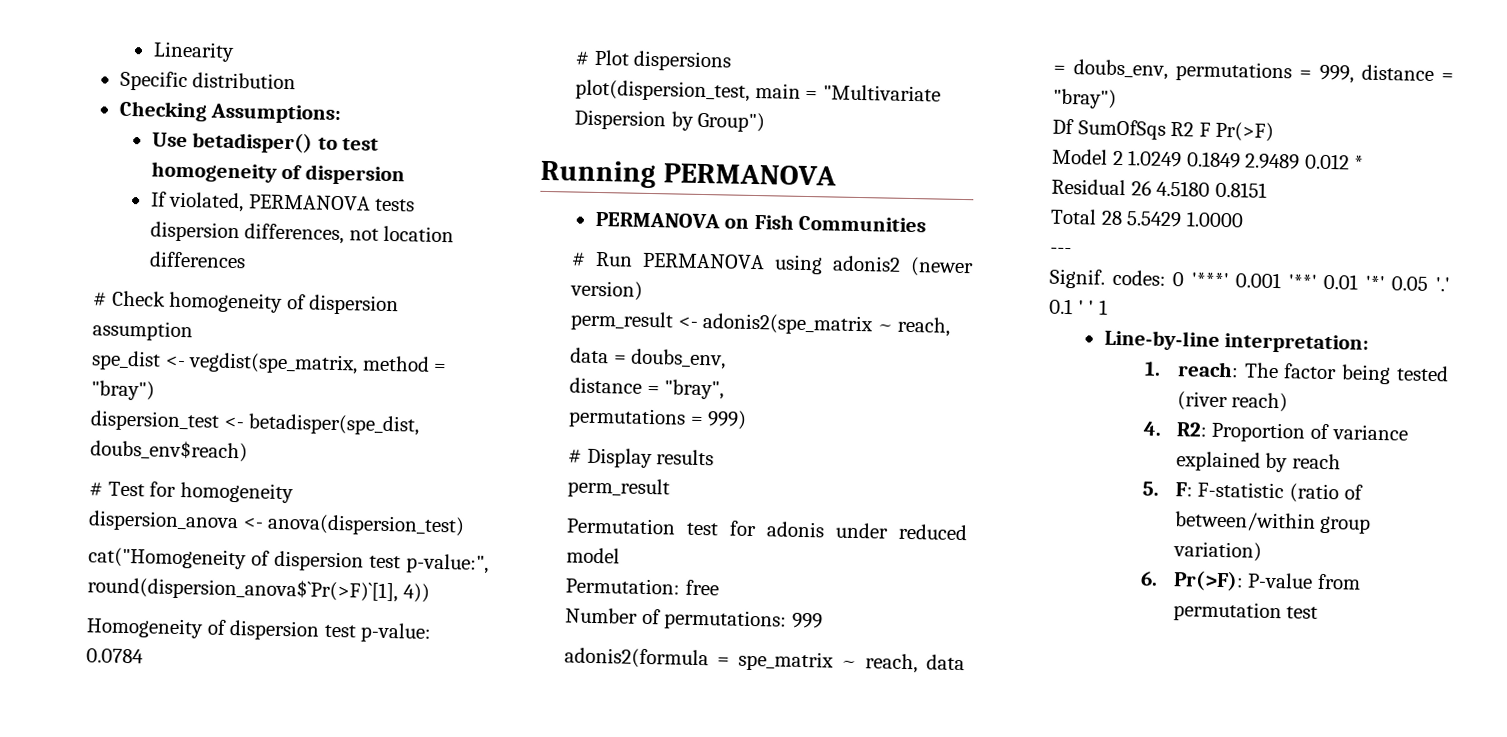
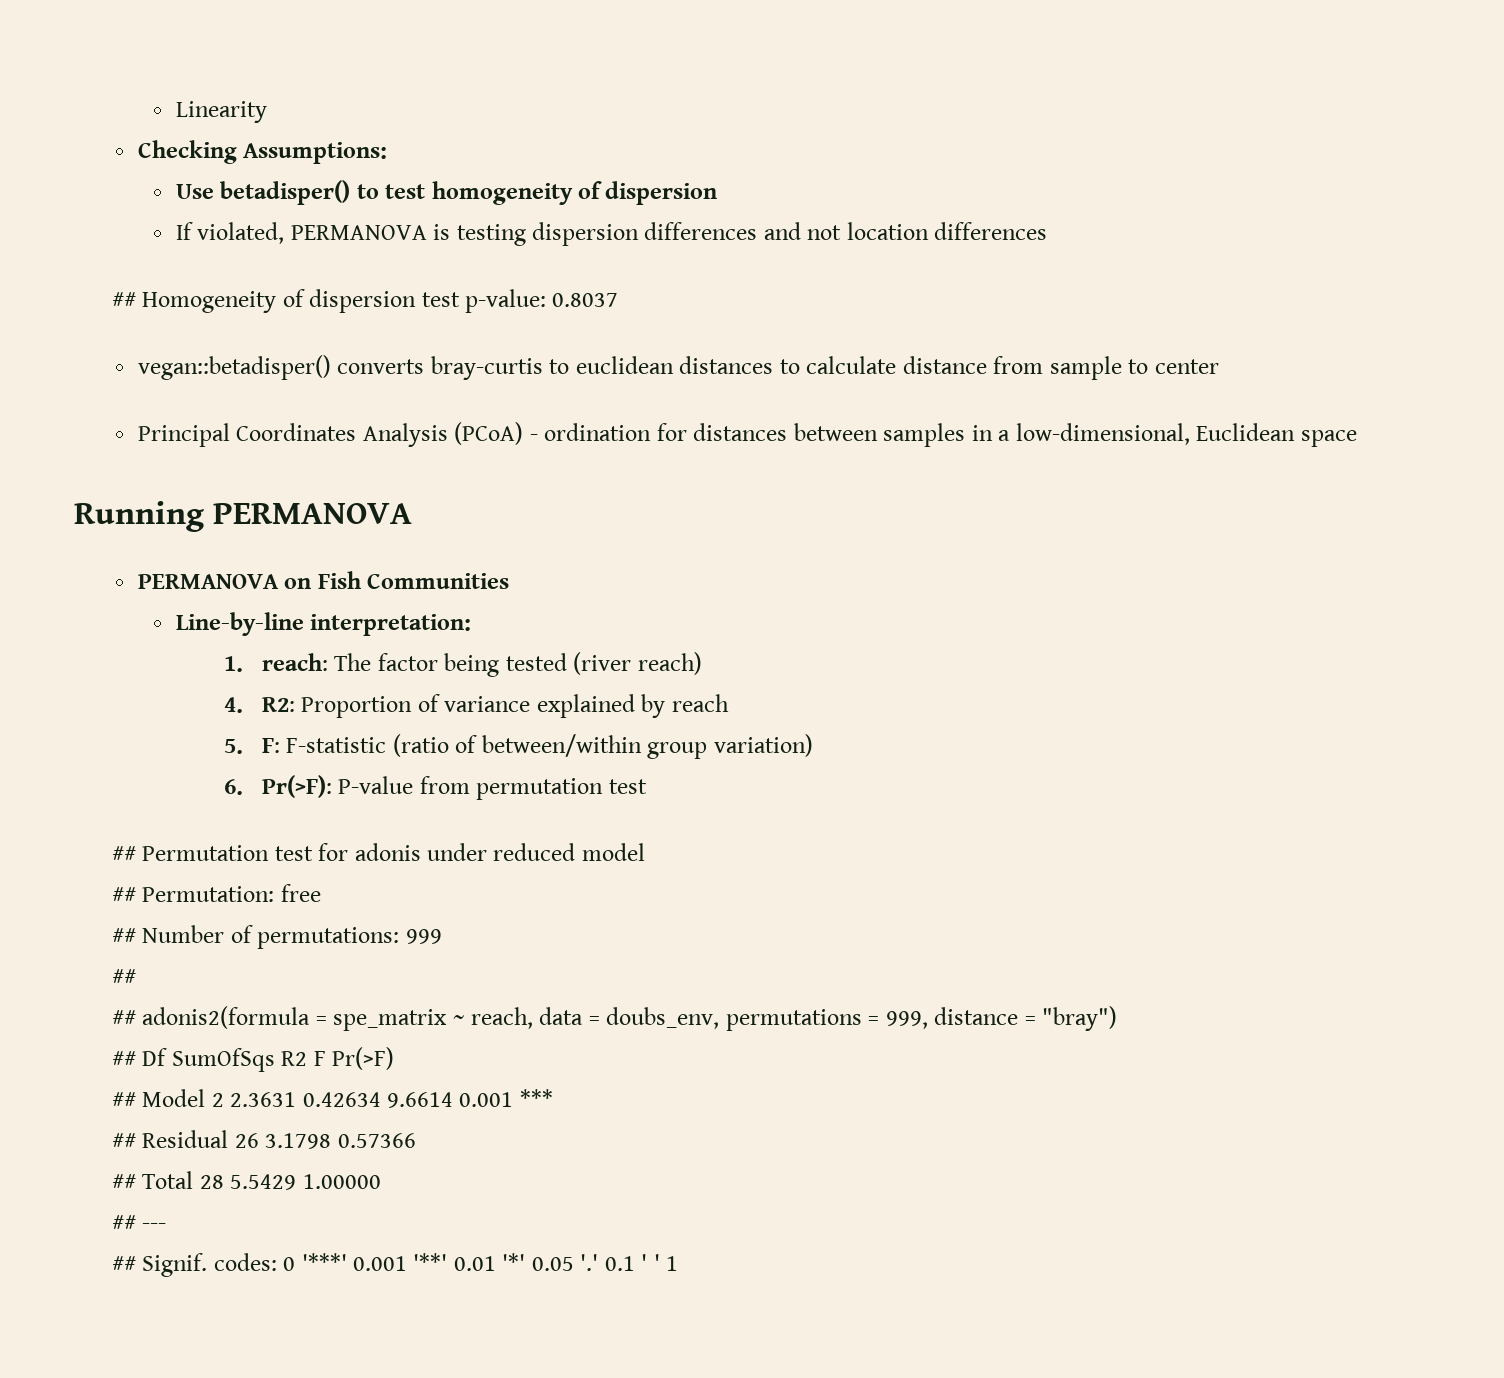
[119,70,297,92] // Specific distribution -> (267, 112) none
[374,198,416,212] [149,221,455,245] [148,251,246,269] [93,290,400,316] [92,320,194,342] [91,350,448,375] [91,380,156,401] [90,410,421,436] [90,439,249,463] [89,481,294,504] [88,510,466,537] [88,547,489,574] [87,576,430,603] tests dispersion differences, not location differences // # Check homogeneity of dispersion assumption // spe_dist <- vegdist(spe_matrix, method = "bray") // dispersion_test <- betadisper(spe_dist, doubs_env$reach) // # Test for homogeneity // dispersion_anova <- anova(dispersion_test) // cat("Homogeneity of dispersion test p-value:", round(dispersion_anova$`Pr(>F)`[1], 4)) // -> [433,222,1048,246] [111,292,136,307] is testing dispersion differences and not location differences // ##
[86,648,145,664] [575,49,733,72] [575,79,941,102] [574,109,766,133] 0.0784 // # Plot dispersions // plot(dispersion_test, main = "Multivariate Dispersion by Group") -> [552,293,619,307] [138,355,1219,380] [138,422,1357,447] 0.8037 // vegan::betadisper() converts bray-curtis to euclidean distances to calculate distance from sample to center // Principal Coordinates Analysis (PCoA) - ordination for distances between samples in a low-dimensional, Euclidean space
[571,251,975,278] [570,280,644,301] [570,310,952,337] [570,347,727,370] [569,377,725,400] [568,407,748,430] [568,447,715,469] [567,477,671,499] [566,517,968,541] [566,547,621,564] [565,577,719,596] [565,607,823,631] [564,647,965,674] [1053,59,1454,84] [1053,88,1118,109] [1052,118,1275,142] [1051,148,1365,170] [1051,178,1267,198] [1050,208,1244,228] [1050,247,1073,255] [1049,268,1450,292] [1049,298,1108,315] // # Run PERMANOVA using adonis2 (newer version) // perm_result <- adonis2(spe_matrix ~ reach, // data = doubs_env, // distance = "bray", // permutations = 999) // # Display results // perm_result // Permutation test for adonis under reduced model // Permutation: free // Number of permutations: 999 // adonis2(formula = spe_matrix ~ reach, data = doubs_env, permutations = 999, distance = "bray") // Df SumOfSqs R2 F Pr(>F) // Model 2 1.0249 0.1849 2.9489 0.012 * // Residual 26 4.5180 0.8151 // Total 28 5.5429 1.0000 // --- // Signif. codes: 0 '***' 0.001 '**' 0.01 '*' 0.05 '.' 0.1 ' ' 1 -> (510, 581) none
(1319, 612) none -> [111,843,645,861] [111,884,321,902] [111,925,442,949] [111,969,136,984] [111,1006,1118,1031] [111,1047,395,1072] [111,1089,553,1108] [111,1130,416,1149] [111,1171,381,1190] [111,1215,167,1230] [111,1253,679,1277] // ## Permutation test for adonis under reduced model // ## Permutation: free // ## Number of permutations: 999 // ## // ## adonis2(formula = spe_matrix ~ reach, data = doubs_env, permutations = 999, distance = "bray") // ## Df SumOfSqs R2 F Pr(>F) // ## Model 2 2.3631 0.42634 9.6614 0.001 *** // ## Residual 26 3.1798 0.57366 // ## Total 28 5.5429 1.00000 // ## --- // ## Signif. codes: 0 '***' 0.001 '**' 0.01 '*' 0.05 '.' 0.1 ' ' 1

